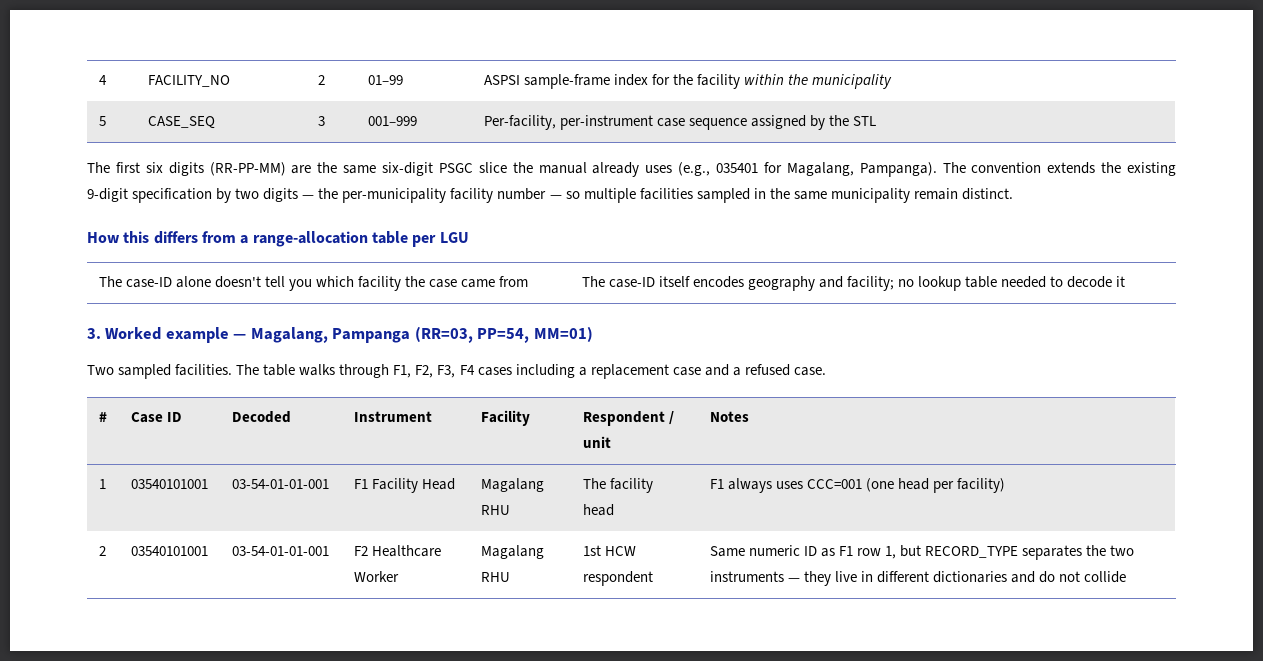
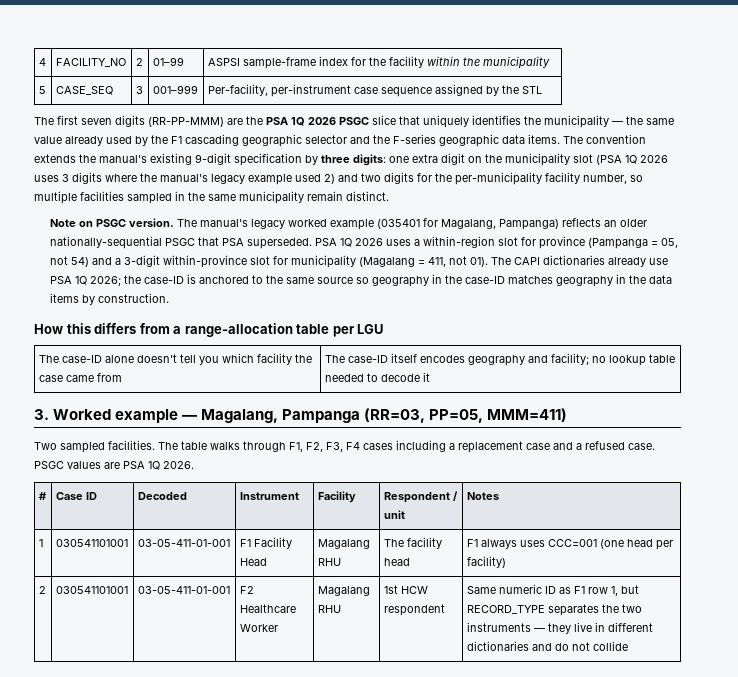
[145,162,937,177] six digits (RR-PP-MM) are the same six-digit PSGC slice the manual already uses (e.g., 035401 for Magalang, Pampanga). -> [81,115,674,128] [34,134,560,147] seven digits (RR-PP-MMM) are the PSA 1Q 2026 PSGC slice that uniquely identifies the municipality — the same value already used by the F1 cascading geographic selector and the F-series geographic data items.
(1122, 167) none -> [99,155,147,163] manual's
(232, 195) none -> [321,153,668,166] [34,172,358,185] three digits: one extra digit on the municipality slot (PSA 1Q 2026 uses 3 digits where the manual's legacy example used 2) and
[302,195,315,199] — -> [417,173,432,182] for
[497,188,562,200] number — -> [583,174,627,184] number,
(1013, 194) none -> [49,218,647,230] [49,236,678,249] [49,255,668,268] [49,274,672,287] [49,293,169,305] // Note on PSGC version. The manual's legacy worked example (035401 for Magalang, Pampanga) reflects an older nationally-sequential PSGC that PSA superseded. PSA 1Q 2026 uses a within-region slot for province (Pampanga = 05, not 54) and a 3-digit within-province slot for municipality (Magalang = 411, not 01). The CAPI dictionaries already use PSA 1Q 2026; the case-ID is anchored to the same source so geography in the case-ID matches geography in the data items by construction.
[477,326,593,343] PP=54, MM=01) -> [429,408,568,423] PP=05, MMM=411)
(826, 371) none -> [34,461,194,470] PSGC values are PSA 1Q 2026.
[130,479,208,489] [231,479,329,489] 03540101001 | 03-54-01-01-001 -> [55,539,128,547] [137,539,230,547] 030541101001 | 03-05-411-01-001
[130,546,208,556] [231,546,329,556] 03540101001 | 03-54-01-01-001 -> [55,586,128,594] [137,586,230,594] 030541101001 | 03-05-411-01-001

